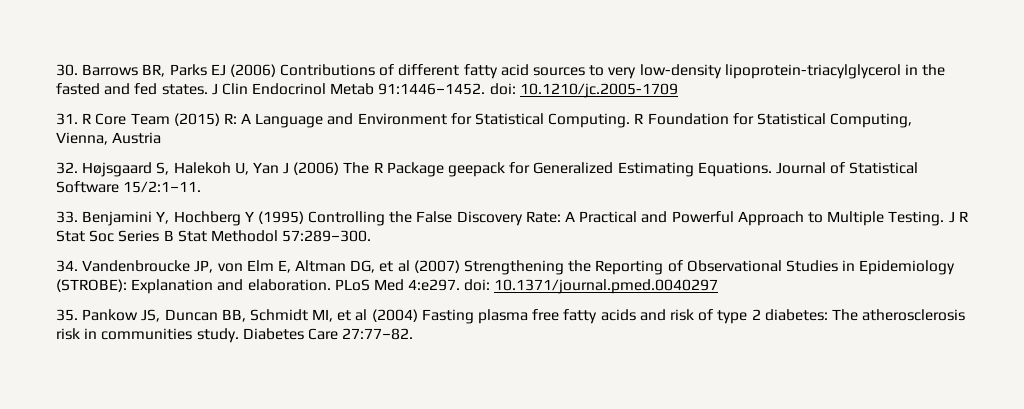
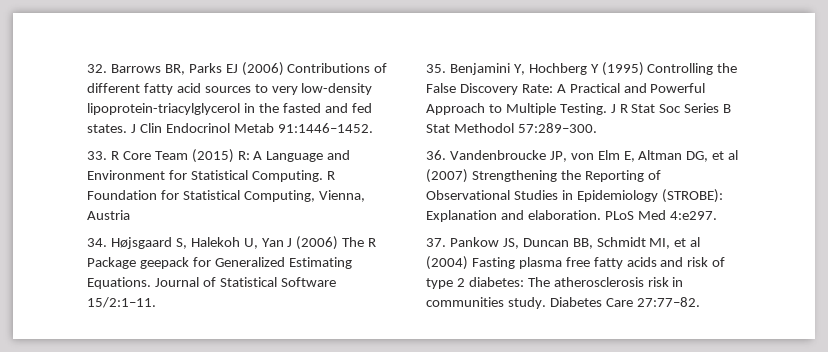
[56,64,78,76] 30. -> [87,64,107,73] 32.
[489,83,678,98] [56,113,78,125] doi: 10.1210/jc.2005-1709 // 31. -> [87,151,107,160] // 33.
[56,162,78,174] 32. -> [87,238,107,247] 34.
[56,211,78,223] 33. -> [426,64,446,73] 35.
[56,260,78,272] 34. -> [426,150,446,160] 36.
[464,279,719,294] [56,309,78,321] doi: 10.1371/journal.pmed.0040297 // 35. -> [426,238,446,247] // 37.

